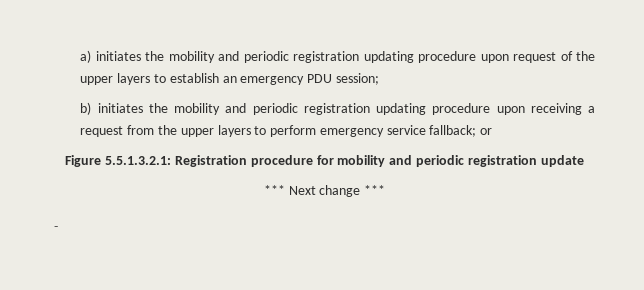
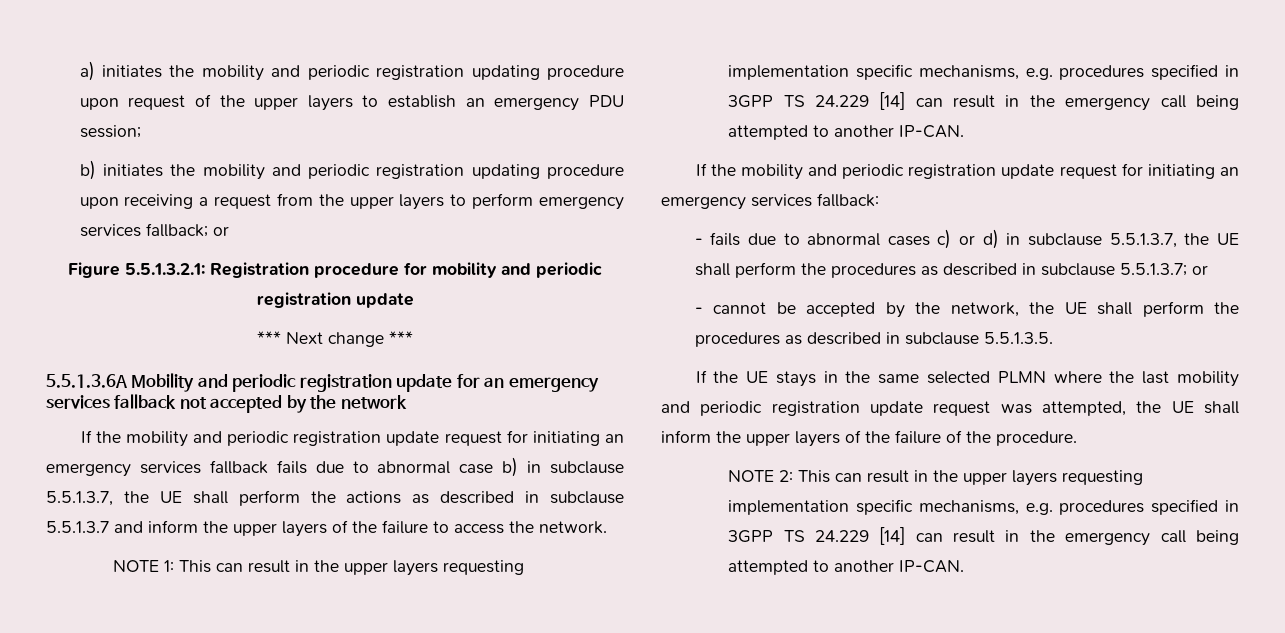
[386,125,426,135] service -> [79,224,141,237] services
[54,226,58,230] - -> [46,373,599,392] [46,394,407,413] [80,430,624,447] [46,457,624,477] [46,490,624,506] [46,520,607,537] [113,560,525,576] [728,64,1239,80] [728,92,1239,111] [728,125,965,140] [695,163,1239,180] [661,193,879,210] [694,229,1239,249] [694,262,1208,278] [694,301,1239,318] [694,332,1053,347] [695,370,1239,387] [661,401,1239,416] [661,430,1077,447] [728,470,1144,486] [728,499,1239,515] [728,527,1239,546] [728,560,965,575] 5.5.1.3.6A Mobility and periodic registration update for an emergency services fallback not accepted by the network // If the mobility and periodic registration update request for initiating an emergency services fallback fails due to abnormal case b) in subclause 5.5.1.3.7, the UE shall perform the actions as described in subclause 5.5.1.3.7 and inform the upper layers of the failure to access the network. // NOTE 1: This can result in the upper layers requesting implementation specific mechanisms, e.g. procedures specified in 3GPP TS 24.229 [14] can result in the emergency call being attempted to another IP-CAN. // If the mobility and periodic registration update request for initiating an emergency services fallback: // - fails due to abnormal cases c) or d) in subclause 5.5.1.3.7, the UE shall perform the procedures as described in subclause 5.5.1.3.7; or // - cannot be accepted by the network, the UE shall perform the procedures as described in subclause 5.5.1.3.5. // If the UE stays in the same selected PLMN where the last mobility and periodic registration update request was attempted, the UE shall inform the upper layers of the failure of the procedure. // NOTE 2: This can result in the upper layers requesting implementation specific mechanisms, e.g. procedures specified in 3GPP TS 24.229 [14] can result in the emergency call being attempted to another IP-CAN.

